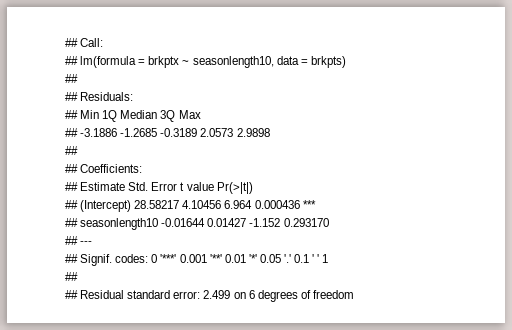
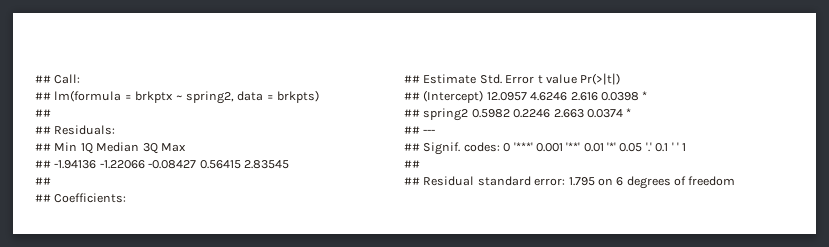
[192,56,274,68] seasonlength10, -> [185,91,234,104] spring2,
[80,128,270,137] -3.1886 -1.2685 -0.3189 2.0573 2.9898 -> [54,160,289,169] -1.94136 -1.22066 -0.08427 0.56415 2.83545
[134,200,316,209] [65,218,329,230] 28.58217 4.10456 6.964 0.000436 *** // ## seasonlength10 -0.01644 0.01427 -1.152 0.293170 -> [486,91,648,101] [404,108,632,121] 12.0957 4.6246 2.616 0.0398 * // ## spring2 0.5982 0.2246 2.663 0.0374 *
[203,290,231,299] 2.499 -> [568,177,595,186] 1.795

